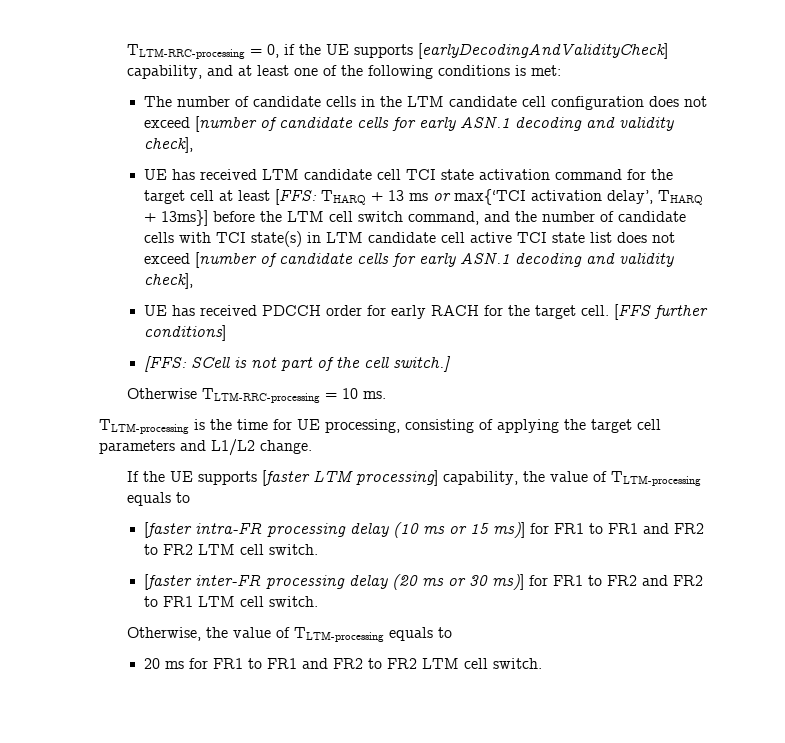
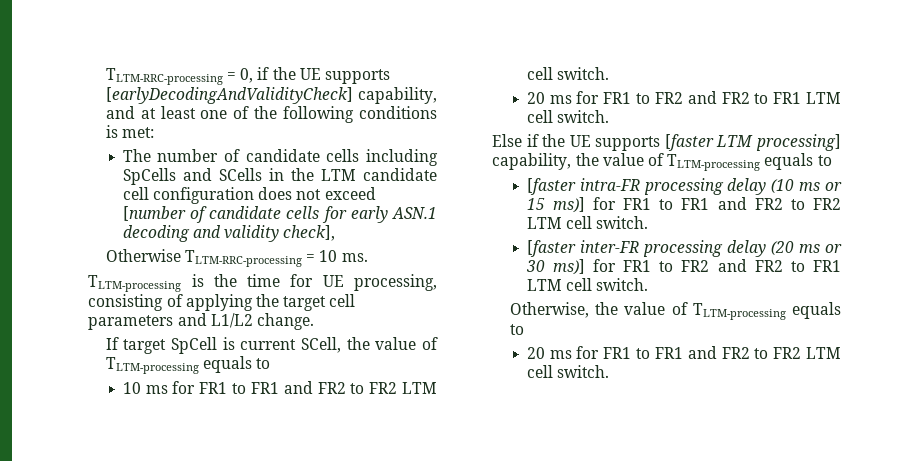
(357, 101) none -> [366,149,438,166] [122,168,262,185] including SpCells and SCells
[144,169,674,180] [144,189,704,205] [144,210,687,226] [144,231,676,247] [144,252,675,268] [144,273,194,289] [144,304,709,320] [144,325,227,341] [144,356,452,372] // UE has received LTM candidate cell TCI state activation command for the target cell at least [FFS: THARQ + 13 ms or max{‘TCI activation delay’, THARQ + 13ms}] before the LTM cell switch command, and the number of candidate cells with TCI state(s) in LTM candidate cell active TCI state list does not exceed [number of candidate cells for early ASN.1 decoding and validity check], // UE has received PDCCH order for early RACH for the target cell. [FFS further conditions] // [FFS: SCell is not part of the cell switch.] -> (336, 233) none
(139, 476) none -> [123,337,438,354] [105,356,271,374] [122,381,437,394] [526,67,610,80] [526,91,841,104] [526,110,610,123] [492,134,539,147] target SpCell is current SCell, the value of TLTM-processing equals to // 10 ms for FR1 to FR1 and FR2 to FR2 LTM cell switch. // 20 ms for FR1 to FR2 and FR2 to FR1 LTM cell switch. // Else if

